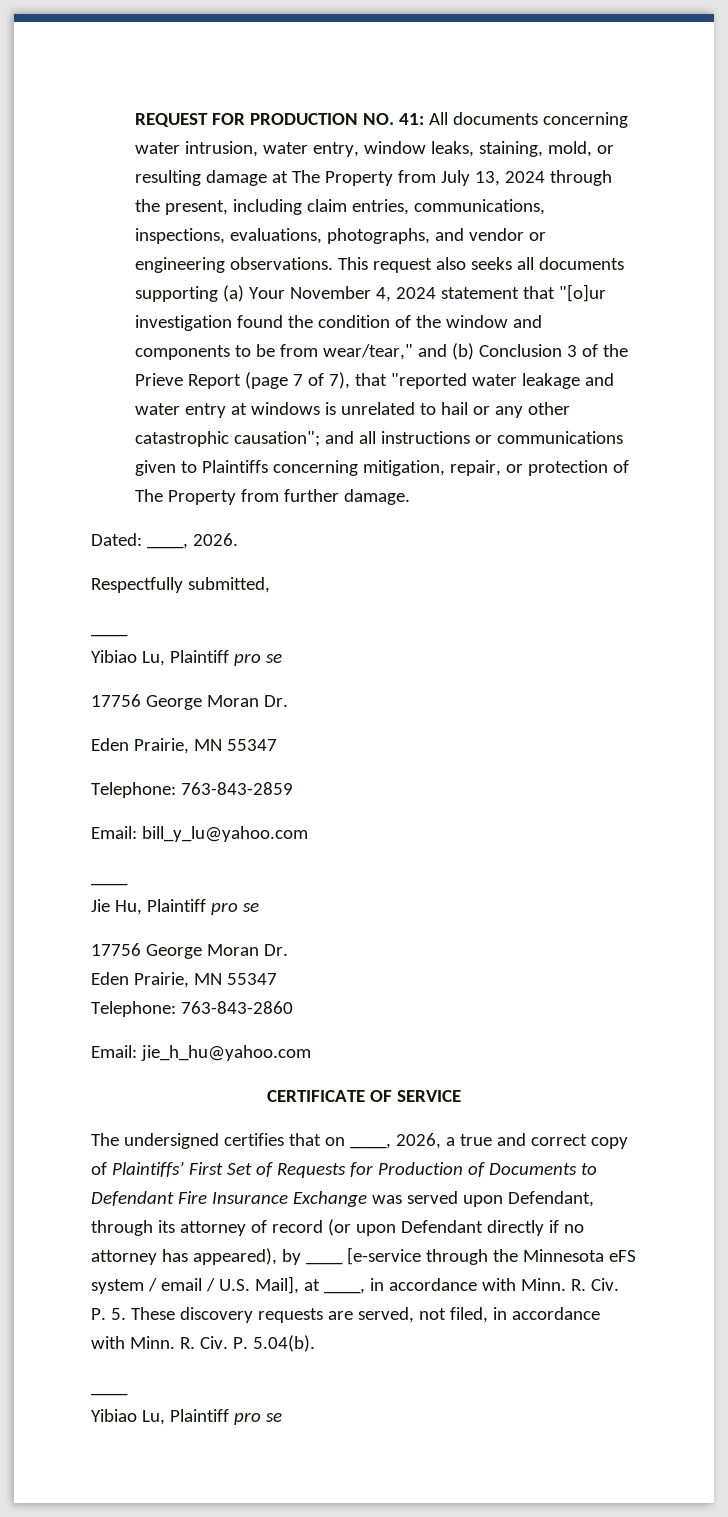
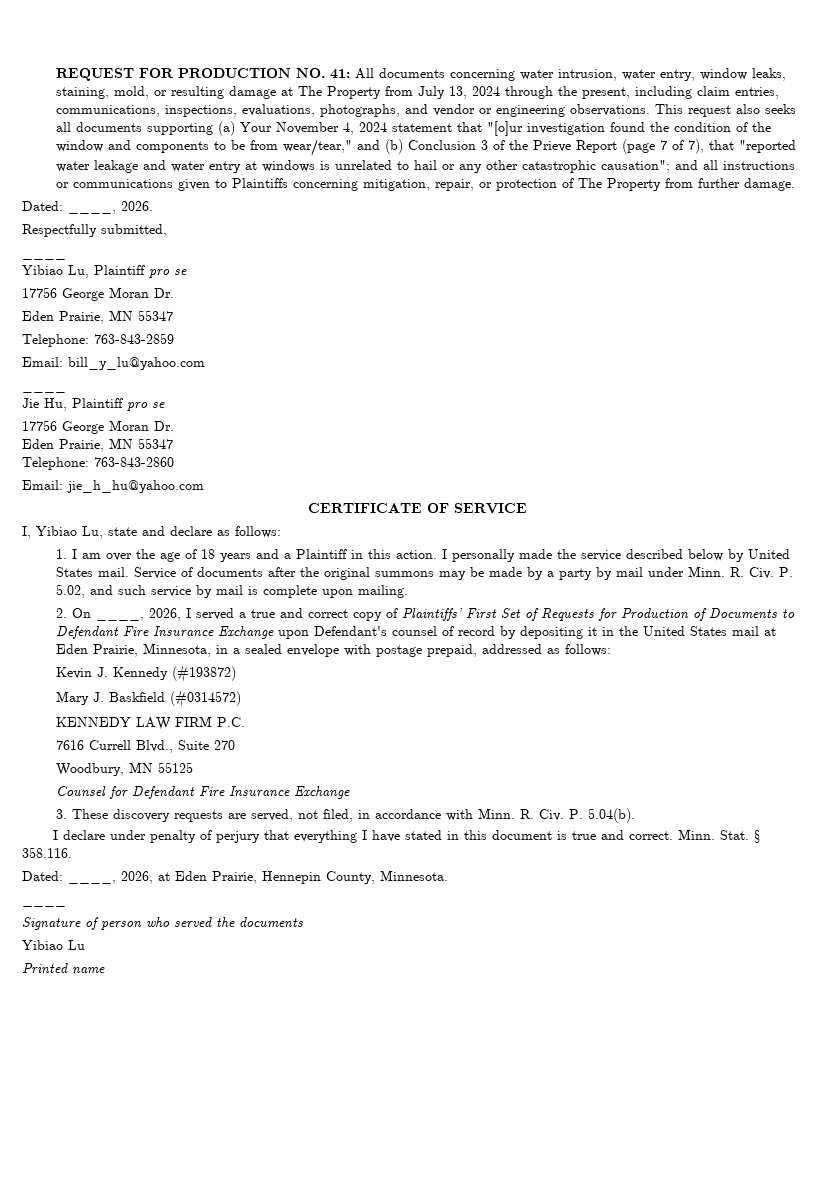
[91,1133,441,1149] The undersigned certifies that on ____, 2026, -> [22,526,281,539] [56,549,791,562] [56,566,794,580] [56,584,409,598] [56,608,235,621] I, Yibiao Lu, state and declare as follows: // 1. I am over the age of 18 years and a Plaintiff in this action. I personally made the service described below by United States mail. Service of documents after the original summons may be made by a party by mail under Minn. R. Civ. P. 5.02, and such service by mail is complete upon mailing. // 2. On ____, 2026, I served
[371,1191,594,1207] [91,1219,584,1236] [91,1247,636,1265] [91,1276,619,1294] [91,1308,126,1320] was served upon Defendant, through its attorney of record (or upon Defendant directly if no attorney has appeared), by ____ [e-service through the Minnesota eFS system / email / U.S. Mail], at ____, in accordance with Minn. R. Civ. P. 5. -> [278,626,777,639] [56,643,612,657] [56,665,237,683] [56,690,242,708] [56,716,246,730] [56,740,236,753] [56,762,194,776] [56,786,351,799] [56,809,68,819] upon Defendant's counsel of record by depositing it in the United States mail at Eden Prairie, Minnesota, in a sealed envelope with postage prepaid, addressed as follows: // Kevin J. Kennedy (#193872) // Mary J. Baskfield (#0314572) // KENNEDY LAW FIRM P.C. // 7616 Currell Blvd., Suite 270 // Woodbury, MN 55125 // Counsel for Defendant Fire Insurance Exchange // 3.
[91,1393,128,1396] [91,1409,282,1425] ____ // Yibiao Lu, Plaintiff pro se -> [52,829,760,843] [22,847,72,858] [22,870,448,884] [22,904,66,907] [22,917,303,930] [22,940,85,950] [22,963,105,974] I declare under penalty of perjury that everything I have stated in this document is true and correct. Minn. Stat. § 358.116. // Dated: ____, 2026, at Eden Prairie, Hennepin County, Minnesota. // ____ // Signature of person who served the documents // Yibiao Lu // Printed name

